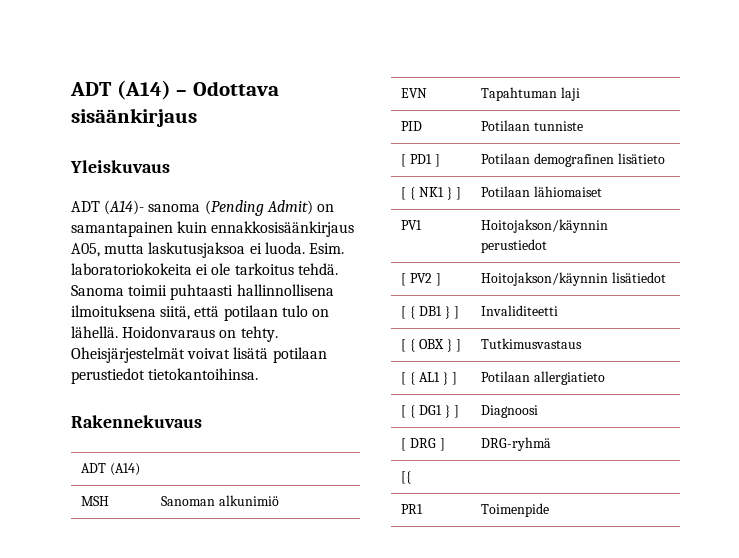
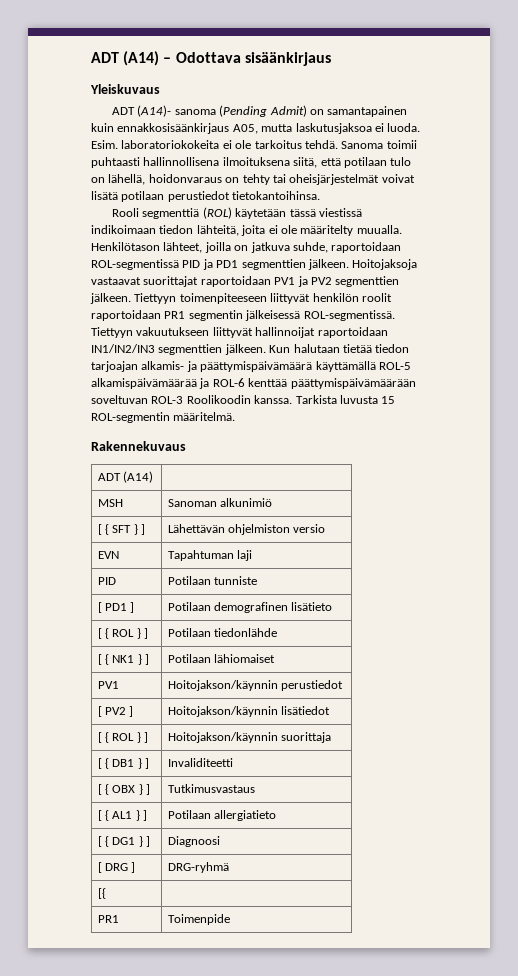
[71,326,278,342] [71,347,185,363] lähellä. Hoidonvaraus on tehty. Oheisjärjestelmät -> [108,174,380,185] lähellä, hoidonvaraus on tehty tai oheisjärjestelmät
(259, 374) none -> [112,207,362,219] [91,225,402,236] [91,242,402,253] [91,259,418,270] [91,276,400,287] [90,293,392,304] [91,310,395,321] [91,327,388,338] [91,344,410,355] [91,361,411,372] [91,378,416,389] [91,395,396,404] [91,412,236,423] // Rooli segmenttiä (ROL) käytetään tässä viestissä indikoimaan tiedon lähteitä, joita ei ole määritelty muualla. Henkilötason lähteet, joilla on jatkuva suhde, raportoidaan ROL-segmentissä PID ja PD1 segmenttien jälkeen. Hoitojaksoja vastaavat suorittajat raportoidaan PV1 ja PV2 segmenttien jälkeen. Tiettyyn toimenpiteeseen liittyvät henkilön roolit raportoidaan PR1 segmentin jälkeisessä ROL-segmentissä. Tiettyyn vakuutukseen liittyvät hallinnoijat raportoidaan IN1/IN2/IN3 segmenttien jälkeen. Kun halutaan tietää tiedon tarjoajan alkamis- ja päättymispäivämäärä käyttämällä ROL-5 alkamispäivämäärää ja ROL-6 kenttää päättymispäivämäärään soveltuvan ROL-3 Roolikoodin kanssa. Tarkista luvusta 15 ROL-segmentin määritelmä.
(280, 500) none -> [97,524,146,535] [167,524,326,535] // [ { SFT } ] | Lähettävän ohjelmiston versio
(665, 158) none -> [97,628,149,639] [167,628,277,637] // [ { ROL } ] | Potilaan tiedonlähde
(667, 277) none -> [97,732,149,743] [167,732,331,743] // [ { ROL } ] | Hoitojakson/käynnin suorittaja

